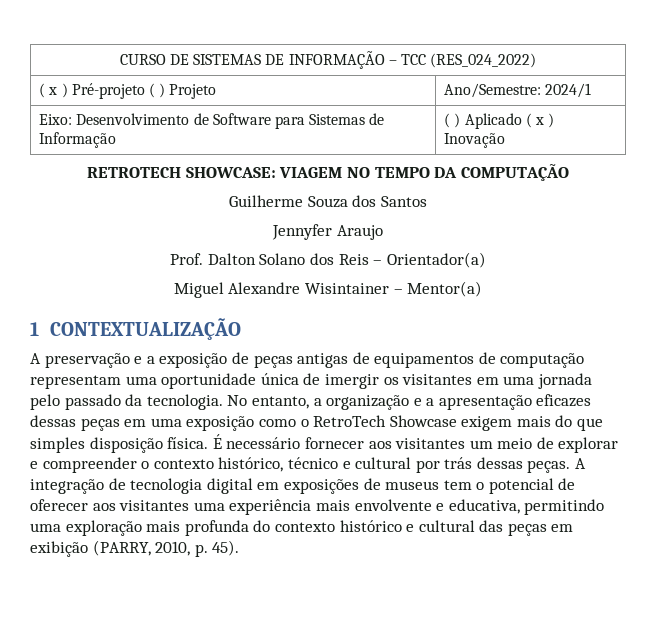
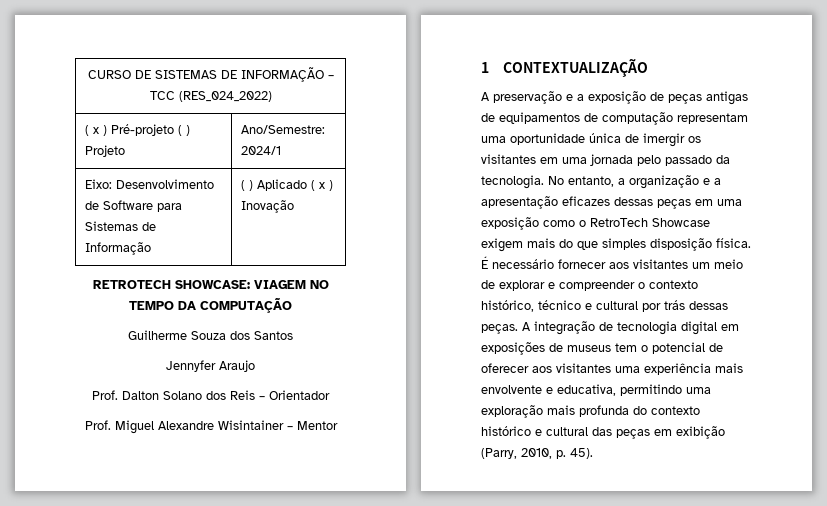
[386,252,486,268] Orientador(a) // -> [269,390,330,400] [84,420,111,430] Orientador // Prof.
[407,281,483,297] Mentor(a) -> [296,421,338,430] Mentor
[92,540,151,556] (PARRY, -> [481,448,517,459] (Parry,

